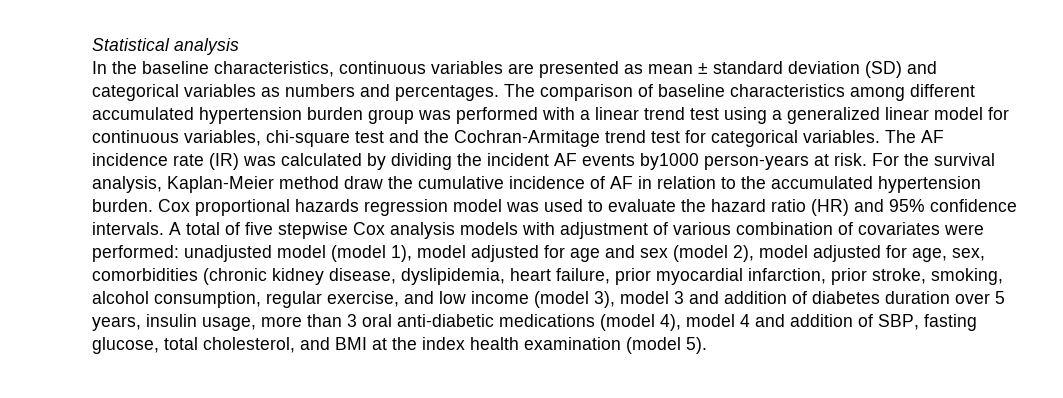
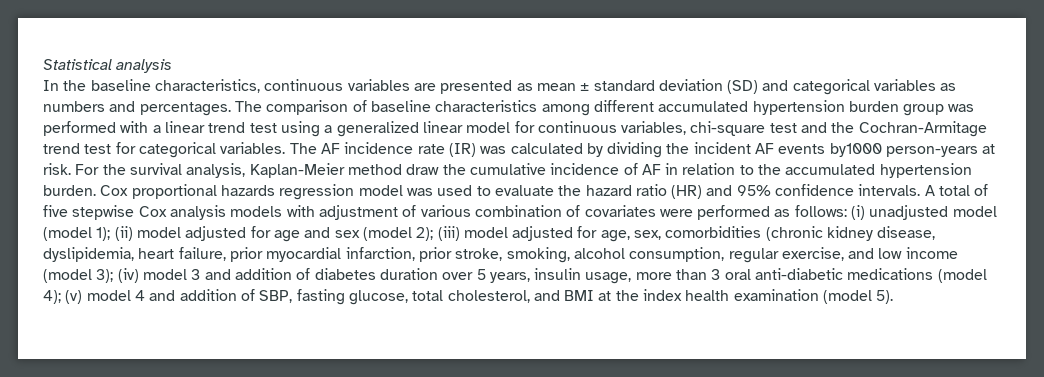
[92,245,179,262] performed: -> [697,205,866,220] performed as follows: (i)
[391,245,412,262] 1), -> [96,226,133,241] 1); (ii)
[733,245,754,262] 2), -> [416,226,460,241] 2); (iii)
[594,291,615,308] 3), -> [96,268,139,283] 3); (iv)
[660,314,681,331] 4), -> [43,290,83,304] 4); (v)

